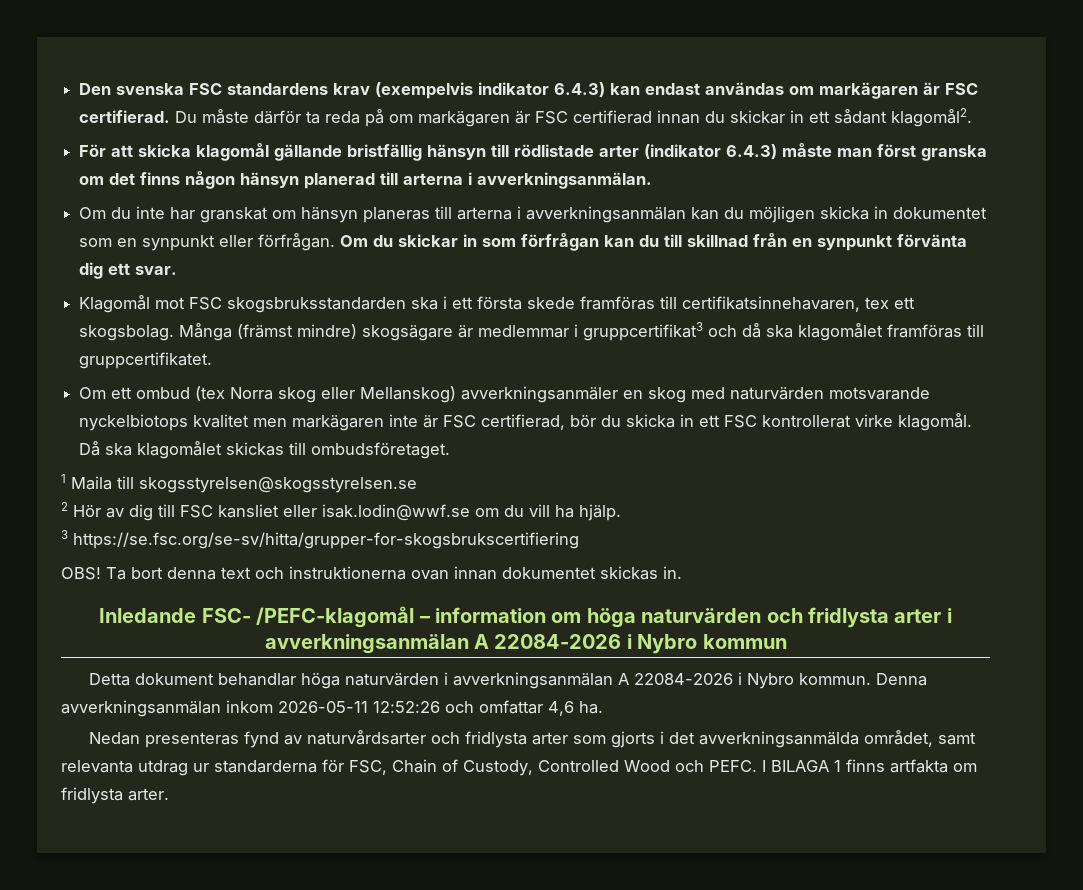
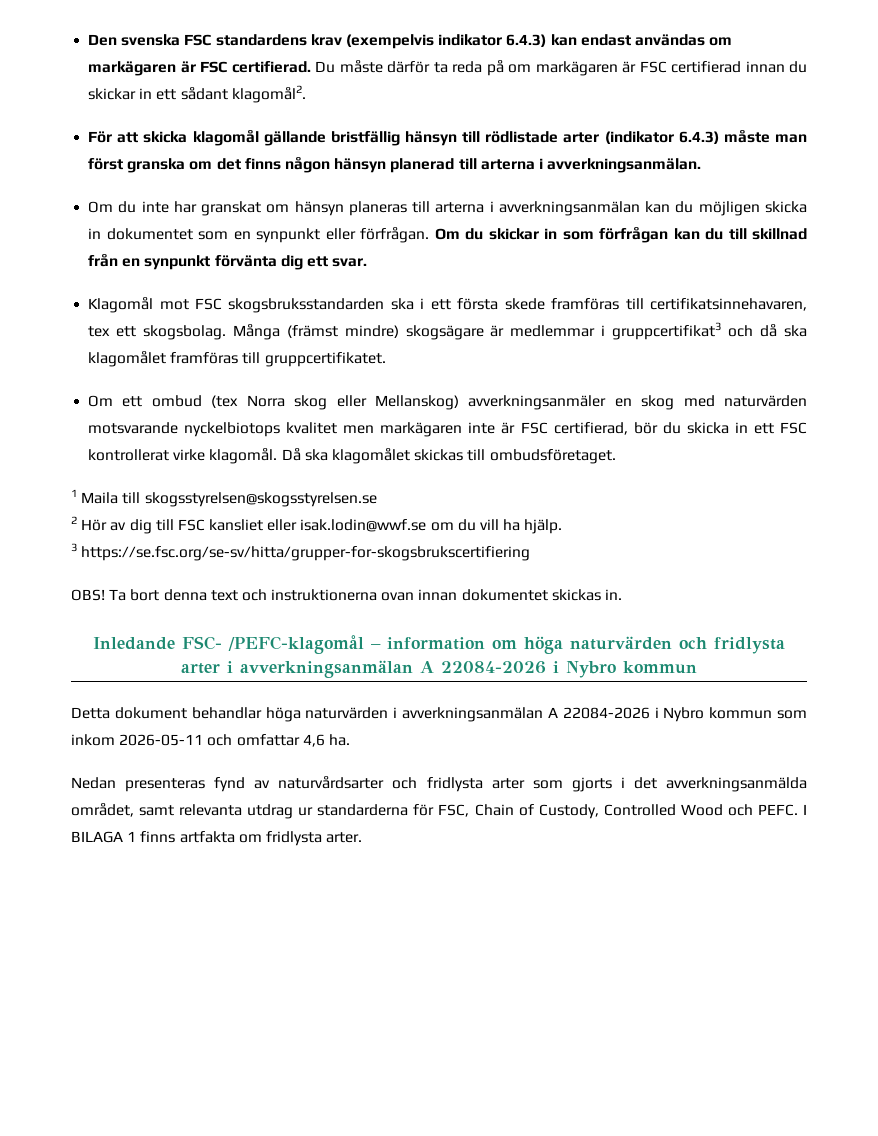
[798,673,927,686] [61,700,221,717] kommun. Denna avverkningsanmälan -> [709,707,808,719] kommun som
[373,701,440,713] 12:52:26 -> (204, 740) none

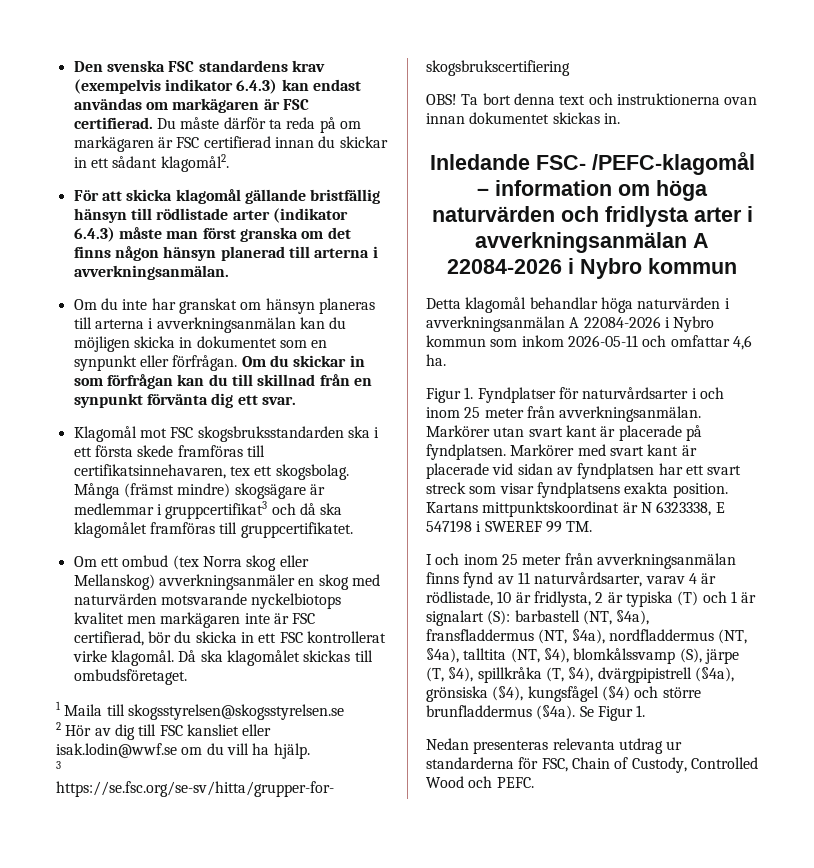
[114,707,187,719] dokument -> [465,297,527,313] klagomål
[71,776,808,792] [71,803,175,817] Nedan presenteras fynd av naturvårdsarter och fridlysta arter som gjorts i det avverkningsanmälda området, samt -> [426,387,724,403] [426,406,702,422] [426,425,702,441] [426,444,697,460] [426,463,742,479] [426,482,728,498] [426,501,725,517] [426,520,593,533] [426,553,736,569] [426,572,717,588] [426,591,757,607] [426,610,650,626] [426,629,748,644] [426,648,739,664] [426,667,734,683] [426,686,701,702] [426,705,646,721] [426,738,549,754] Figur 1. Fyndplatser för naturvårdsarter i och inom 25 meter från avverkningsanmälan. Markörer utan svart kant är placerade på fyndplatsen. Markörer med svart kant är placerade vid sidan av fyndplatsen har ett svart streck som visar fyndplatsens exakta position. Kartans mittpunktskoordinat är N 6323338, E 547198 i SWEREF 99 TM. // I och inom 25 meter från avverkningsanmälan finns fynd av 11 naturvårdsarter, varav 4 är rödlistade, 10 är fridlysta, 2 är typiska (T) och 1 är signalart (S): barbastell (NT, §4a), fransfladdermus (NT, §4a), nordfladdermus (NT, §4a), talltita (NT, §4), blomkålssvamp (S), järpe (T, §4), spillkråka (T, §4), dvärgpipistrell (§4a), grönsiska (§4), kungsfågel (§4) och större brunfladdermus (§4a). Se Figur 1. // Nedan presenteras
[803,804,808,815] [71,831,363,846] I BILAGA 1 finns artfakta om fridlysta arter. -> (534, 782) none

